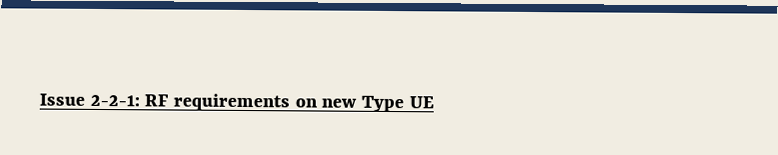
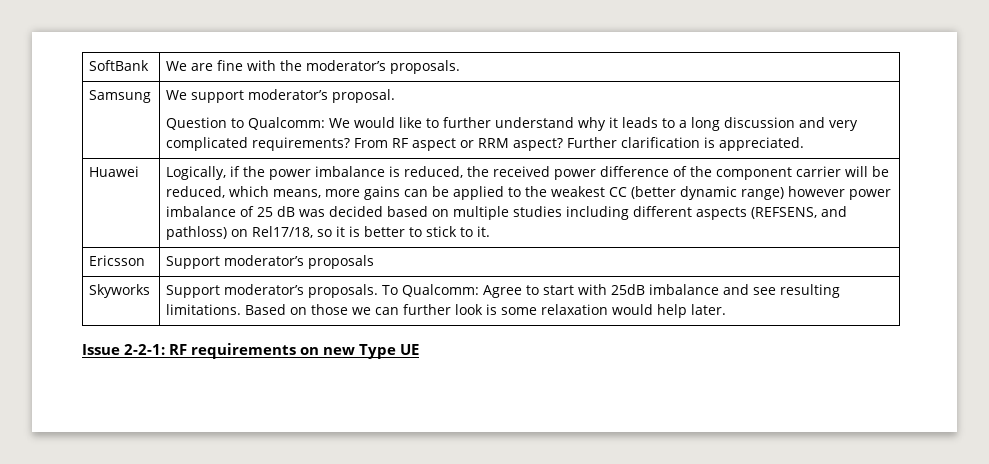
(39, 99) none -> [89,60,150,71] [166,60,461,74] [89,90,152,103] [166,89,396,103] [166,117,859,131] [166,137,805,151] [89,166,140,177] [166,166,890,180] [166,186,892,200] [166,206,848,220] [166,226,491,240] [89,255,146,266] [166,255,375,269] [89,284,151,298] [166,284,841,298] [166,304,727,318] SoftBank | We are fine with the moderator’s proposals. // Samsung | We support moderator’s proposal. // Question to Qualcomm: We would like to further understand why it leads to a long discussion and very complicated requirements? From RF aspect or RRM aspect? Further clarification is appreciated. // Huawei | Logically, if the power imbalance is reduced, the received power difference of the component carrier will be reduced, which means, more gains can be applied to the weakest CC (better dynamic range) however power imbalance of 25 dB was decided based on multiple studies including different aspects (REFSENS, and pathloss) on Rel17/18, so it is better to stick to it. // Ericsson | Support moderator’s proposals // Skyworks | Support moderator’s proposals. To Qualcomm: Agree to start with 25dB imbalance and see resulting limitations. Based on those we can further look is some relaxation would help later. //

